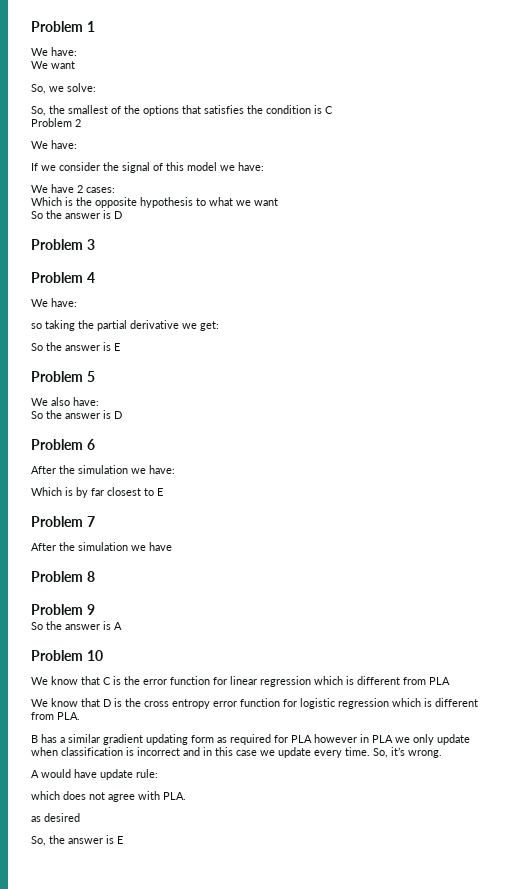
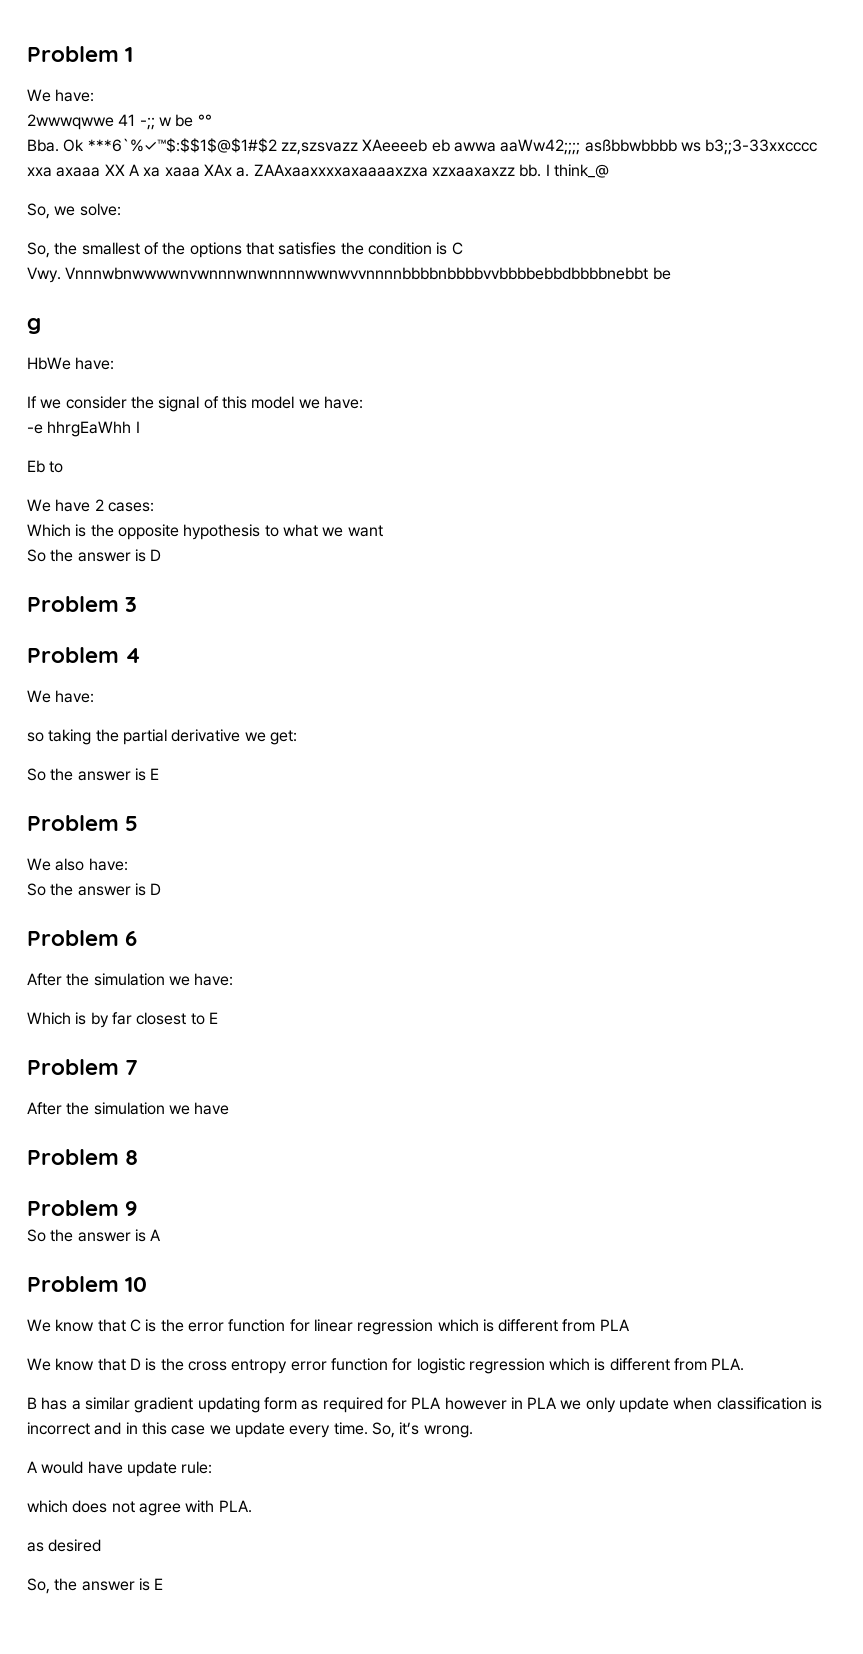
[31,61,75,69] We want -> [27,114,212,130] [27,138,818,155] [27,164,609,178] 2wwwqwwe 41 -;; w be °° // Bba. Ok ***6`%✓™$:$$1$@$1#$2 zz,szsvazz XAeeeeb eb awwa aaWw42;;;; asßbbwbbbb ws b3;;3-33xxcccc xxa axaaa XX A xa xaaa XAx a. ZAAxaaxxxxaxaaaaxzxa xzxaaxaxzz bb. I think_@
[31,118,81,127] [31,141,48,149] Problem 2 // We -> [27,267,671,283] [27,318,41,334] [27,357,71,370] Vwy. Vnnnwbnwwwwnvwnnnwnwnnnnwwnwvvnnnnbbbbnbbbbvvbbbbebbdbbbbnebbt be // g // HbWe
(264, 166) none -> [27,421,140,437] [27,460,64,473] // -e hhrgEaWhh I // Eb to

